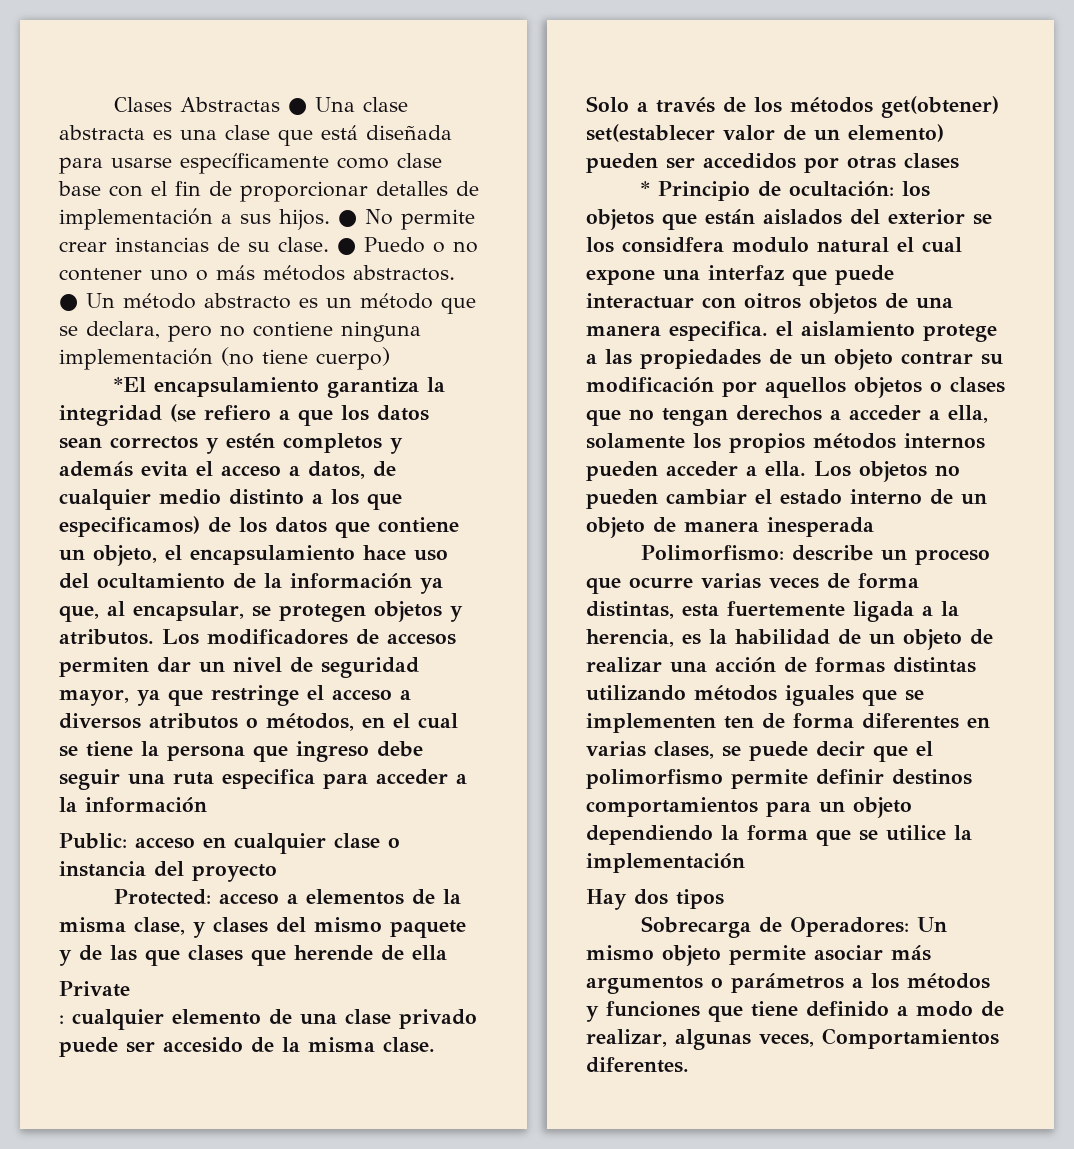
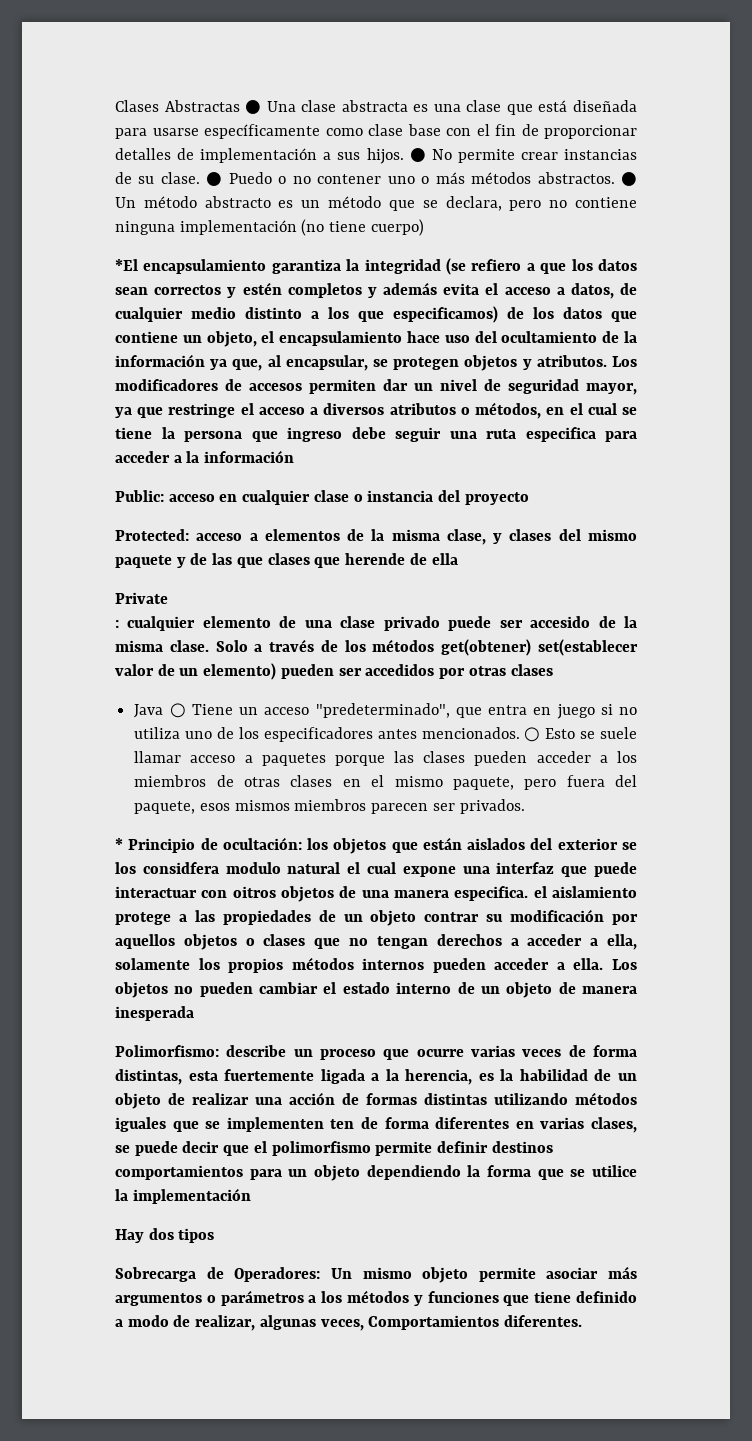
(959, 161) none -> [134,703,637,719] [134,727,637,742] [134,751,638,766] [134,775,637,790] [134,799,525,814] // Java ○ Tiene un acceso "predeterminado", que entra en juego si no utiliza uno de los especificadores antes mencionados. ○ Esto se suele llamar acceso a paquetes porque las clases pueden acceder a los miembros de otras clases en el mismo paquete, pero fuera del paquete, esos mismos miembros parecen ser privados.

